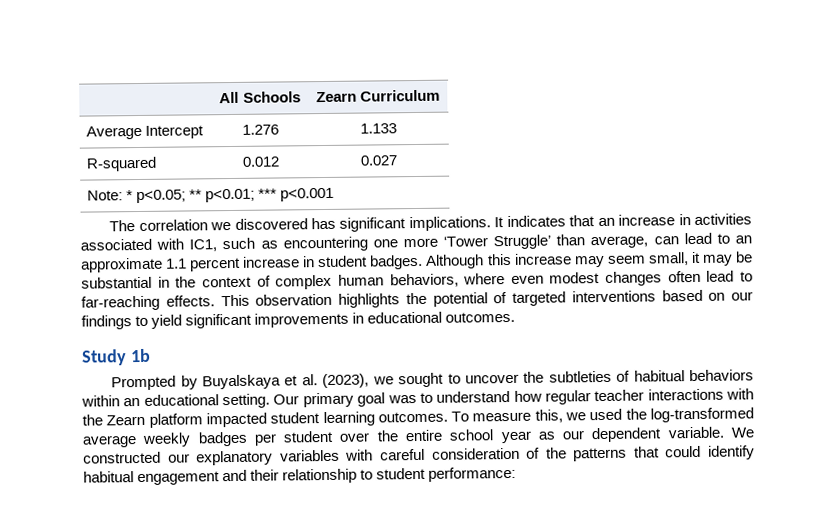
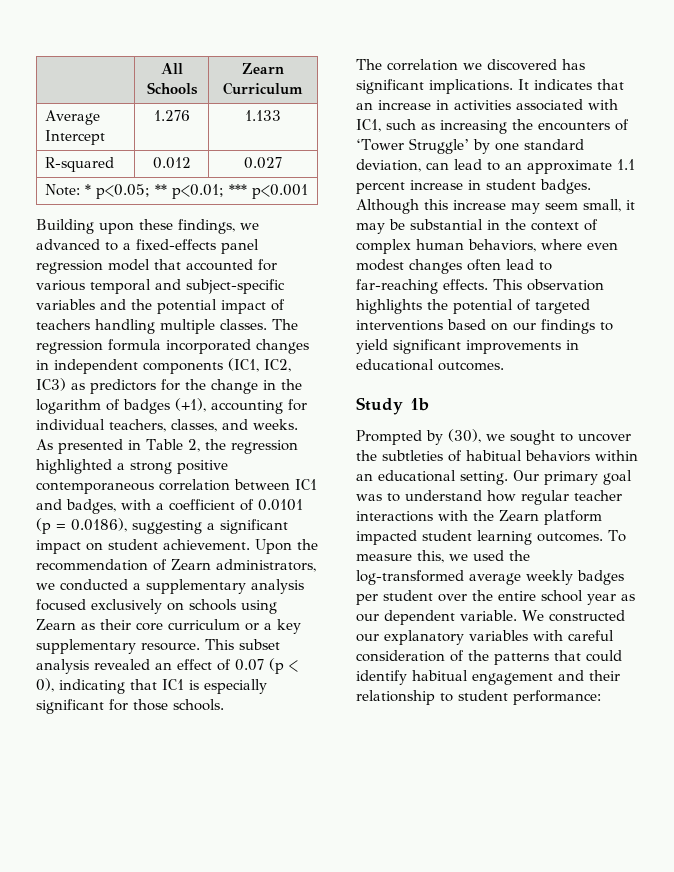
(335, 194) none -> [36,219,259,234] [36,239,259,254] [36,259,277,274] [36,279,285,294] [36,299,285,314] [36,319,298,334] [36,339,309,354] [36,358,291,374] [36,378,302,394] [36,398,307,414] [36,419,298,432] [36,439,298,454] [36,459,228,474] [36,479,317,494] [36,499,303,514] [36,518,288,534] [36,539,318,554] [36,559,316,572] [36,579,304,594] [36,599,277,614] [36,619,301,634] [36,639,280,654] [36,658,298,674] [36,678,267,694] [36,699,224,714] // Building upon these findings, we advanced to a fixed-effects panel regression model that accounted for various temporal and subject-specific variables and the potential impact of teachers handling multiple classes. The regression formula incorporated changes in independent components (IC1, IC2, IC3) as predictors for the change in the logarithm of badges (+1), accounting for individual teachers, classes, and weeks. As presented in Table 2, the regression highlighted a strong positive contemporaneous correlation between IC1 and badges, with a coefficient of 0.0101 (p = 0.0186), suggesting a significant impact on student achievement. Upon the recommendation of Zearn administrators, we conducted a supplementary analysis focused exclusively on schools using Zearn as their core curriculum or a key supplementary resource. This subset analysis revealed an effect of 0.07 (p < 0), indicating that IC1 is especially significant for those schools.
[282,234,649,252] encountering one more ‘Tower Struggle’ than average, -> [440,119,629,134] [356,138,584,154] [356,159,421,172] increasing the encounters of ‘Tower Struggle’ by one standard deviation,
[201,373,370,390] Buyalskaya et al. (2023), -> [448,429,481,443] (30),

